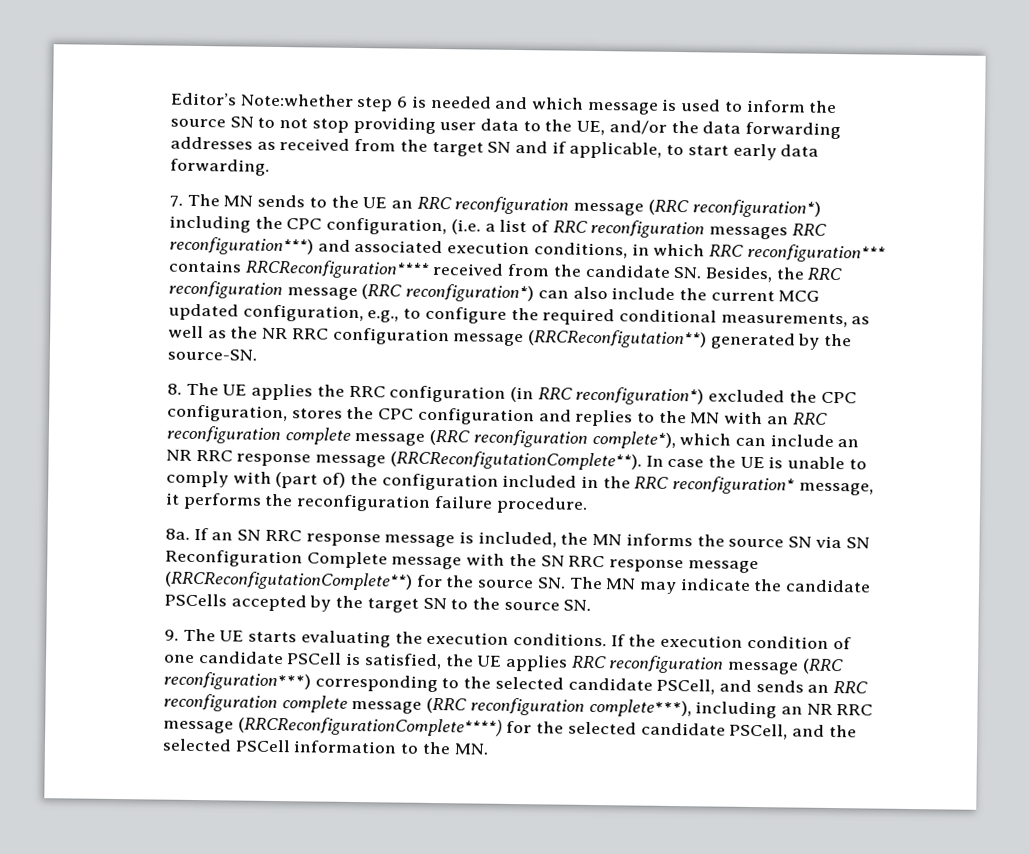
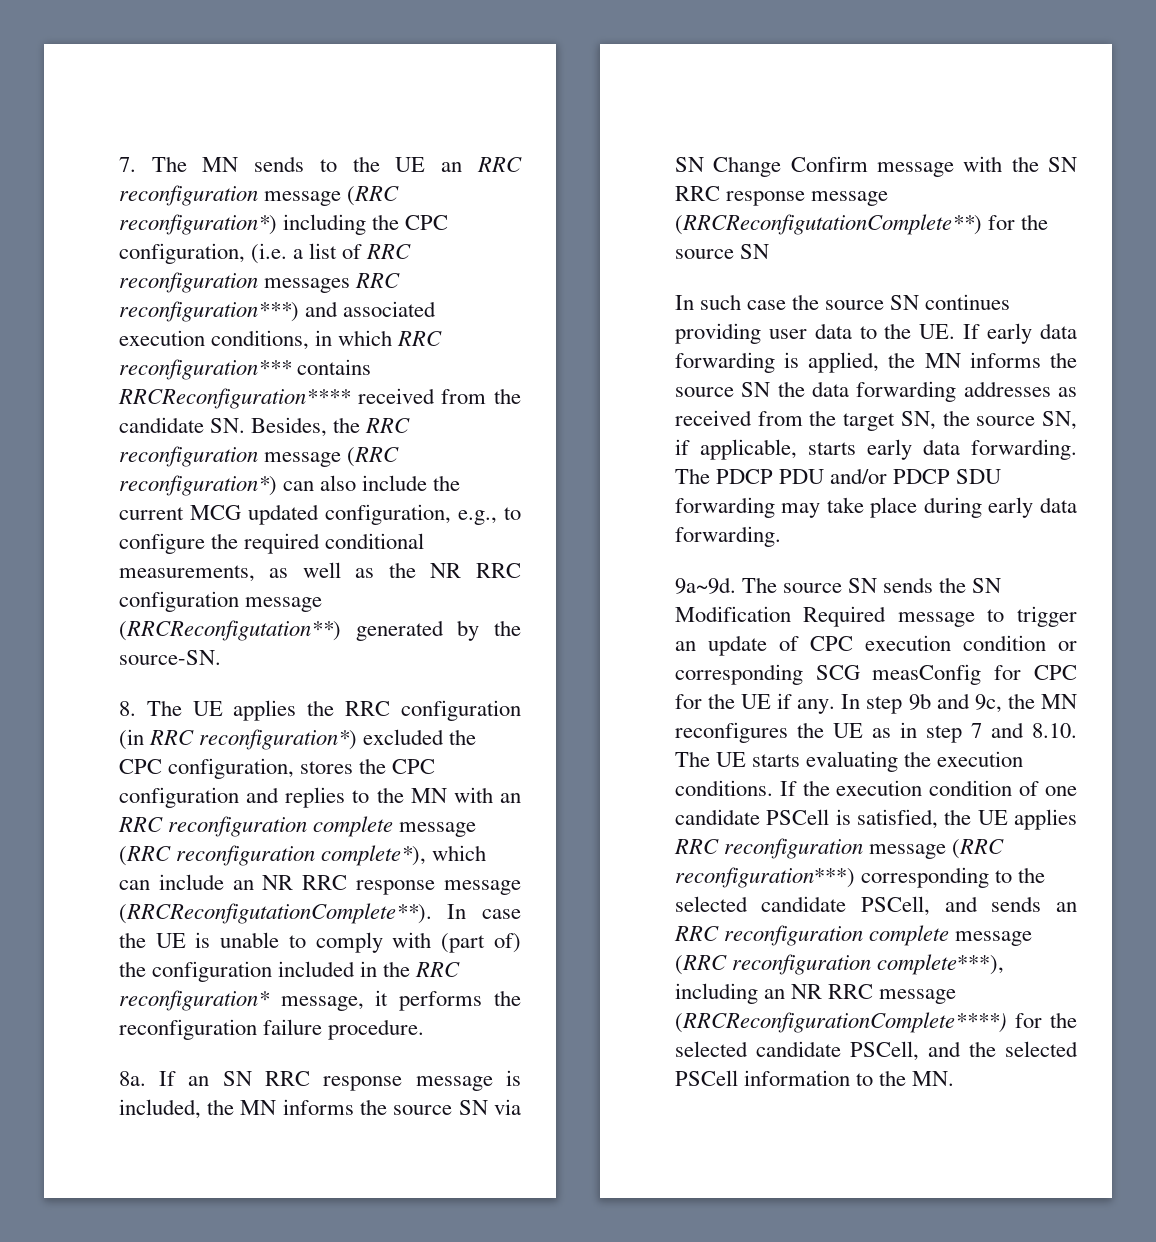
[170,92,838,115] [169,116,842,140] [169,136,820,161] [169,158,270,176] Editor’s Note:whether step 6 is needed and which message is used to inform the source SN to not stop providing user data to the UE, and/or the data forwarding addresses as received from the target SN and if applicable, to start early data forwarding. // -> (118, 164) none
[164,549,388,569] Reconfiguration Complete -> [713,156,868,177] Change Confirm
[536,576,872,595] [163,593,592,613] [163,629,179,641] SN. The MN may indicate the candidate PSCells accepted by the target SN to the source SN. // 9. -> [739,244,769,259] [674,294,1011,310] [674,323,1077,344] [674,352,1077,373] [674,381,1077,402] [674,410,1077,431] [674,439,1077,460] [674,468,1002,484] [674,497,1077,518] [674,526,781,547] [674,577,1002,594] [674,606,1077,627] [674,635,1077,656] [674,664,1077,685] [674,693,1077,714] [674,722,1077,743] SN // In such case the source SN continues providing user data to the UE. If early data forwarding is applied, the MN informs the source SN the data forwarding addresses as received from the target SN, the source SN, if applicable, starts early data forwarding. The PDCP PDU and/or PDCP SDU forwarding may take place during early data forwarding. // 9a~9d. The source SN sends the SN Modification Required message to trigger an update of CPC execution condition or corresponding SCG measConfig for CPC for the UE if any. In step 9b and 9c, the MN reconfigures the UE as in step 7 and 8.10.

